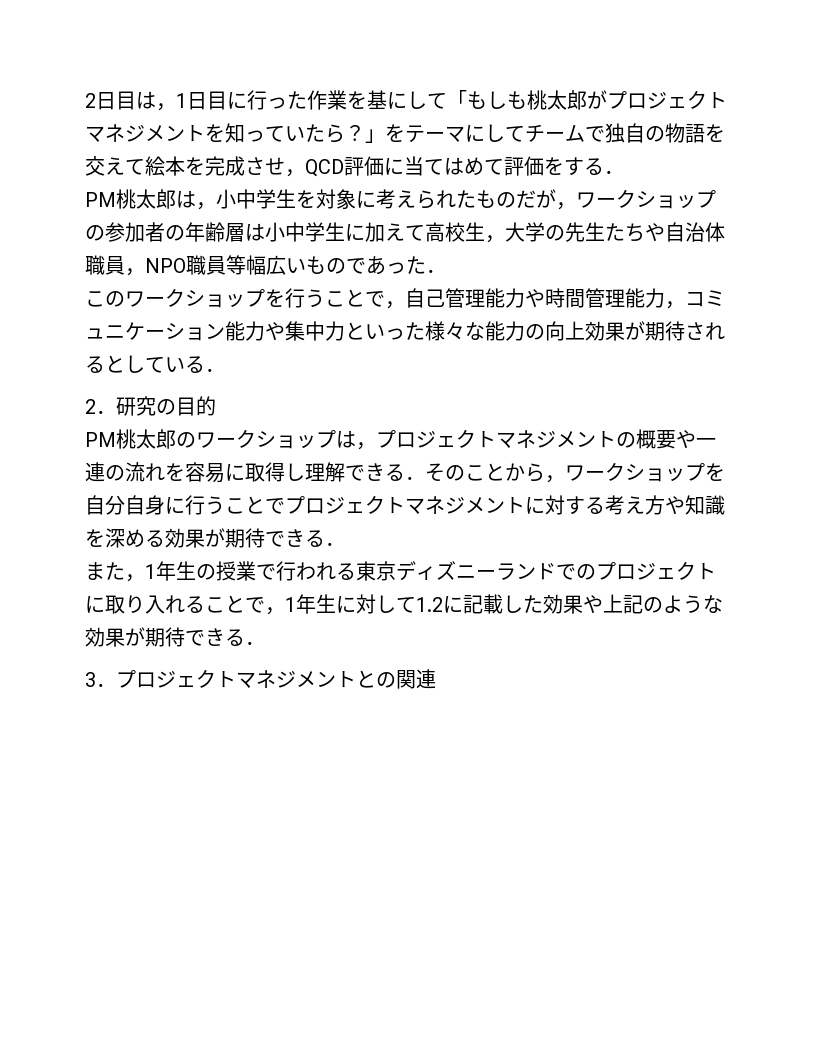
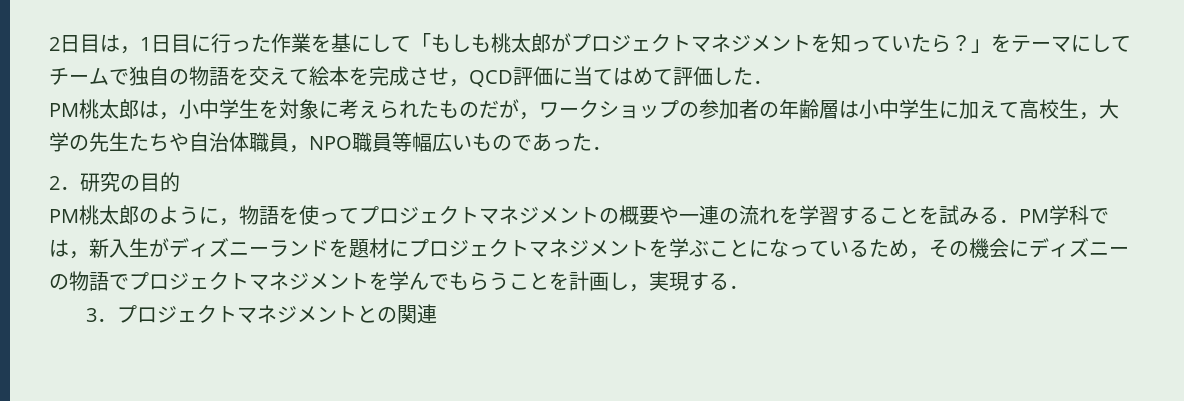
[544,157,604,176] をする -> [713,67,753,85] した
[85,288,725,309] [85,321,725,341] [85,355,225,373] // このワークショップを行うことで，自己管理能力や時間管理能力，コミュニケーション能力や集中力といった様々な能力の向上効果が期待されるとしている． -> (612, 148) none
[196,429,376,450] ワークショップは， -> [159,205,359,226] ように，物語を使って
[185,462,725,483] [85,495,265,515] 容易に取得し理解できる．そのことから，ワークショップを自分自身に行うこと -> [799,205,1109,225] [49,238,1129,259] [49,271,109,291] 学習することを試みる．PM学科では，新入生がディズニーランドを題材にプロジェクトマネジメントを学ぶことになっているため，その機会にディズニーの物語
[525,495,725,515] [85,528,345,548] [85,561,716,582] [85,594,723,615] [85,627,225,647] に対する考え方や知識を深める効果が期待できる． // また，1年生の授業で行われる東京ディズニーランドでのプロジェクトに取り入れることで，1年生に対して1.2に記載した効果や上記のような効果が期待でき -> [369,271,709,292] を学んでもらうことを計画し，実現す

